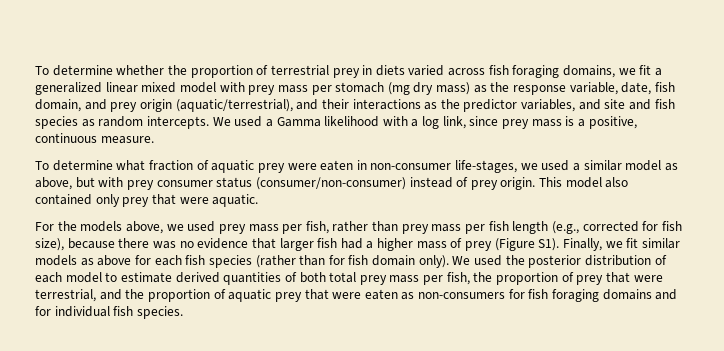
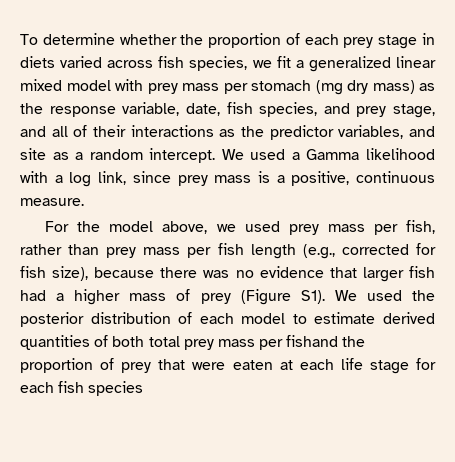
[270,65,360,78] terrestrial prey -> [304,34,418,49] each prey stage
[512,65,616,78] foraging domains, -> [189,56,248,71] species,
[35,99,81,112] domain, -> [259,102,318,117] species,
[139,99,319,112] origin (aquatic/terrestrial), and -> [393,104,435,118] [20,125,88,137] stage, and all of
[629,99,675,110] [35,116,209,129] and fish species as random intercepts. -> [52,148,216,163] as a random intercept.
[35,160,678,173] [35,177,629,190] [35,194,259,207] // To determine what fraction of aquatic prey were eaten in non-consumer life-stages, we used a similar model as above, but with prey consumer status (consumer/non-consumer) instead of prey origin. This model also contained only prey that were aquatic. -> (84, 202) none
[80,221,123,232] models -> [109,221,154,232] model
[562,238,680,251] [35,255,449,268] Finally, we fit similar models as above for each fish species (rather than for fish domain only). -> (325, 297) none
[446,272,470,285] fish, -> [286,335,339,347] fishand
[35,289,678,302] [35,306,183,319] terrestrial, and the proportion of aquatic prey that were eaten as non-consumers for fish foraging domains and for individual fish species. -> [232,358,437,374] [20,381,144,396] eaten at each life stage for each fish species

